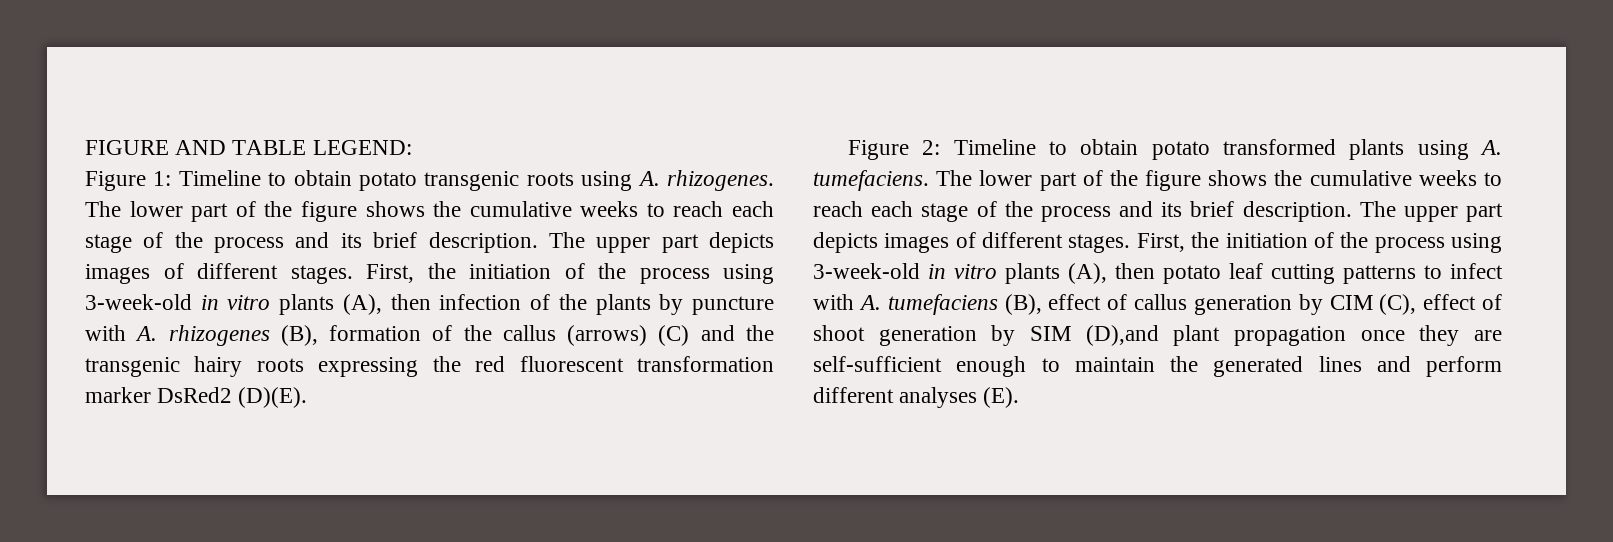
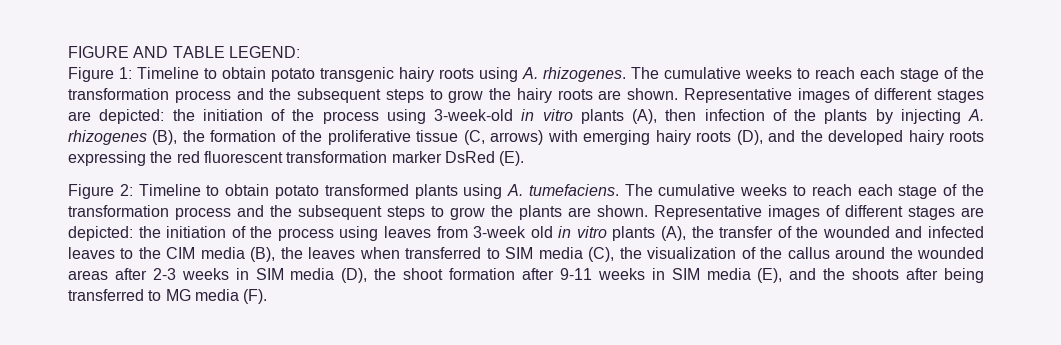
(520, 181) none -> [399,67,434,82] hairy
[129,201,775,222] [85,232,774,253] [85,263,414,284] lower part of the figure shows the cumulative weeks to reach each stage of the process and its brief description. The upper part depicts images of different stages. First, -> [664,67,984,82] [68,88,984,103] [68,109,165,124] cumulative weeks to reach each stage of the transformation process and the subsequent steps to grow the hairy roots are shown. Representative images of different stages are depicted:
[692,296,775,315] [85,325,126,341] puncture with -> [900,109,961,124] injecting
(318, 335) none -> [182,130,205,142] the
[502,325,774,346] [85,357,180,377] callus (arrows) (C) and the transgenic -> [327,130,904,145] proliferative tissue (C, arrows) with emerging hairy roots (D), and the developed
[157,387,308,408] DsRed2 (D)(E). -> [444,151,525,166] DsRed (E).
[979,170,1502,191] [813,201,1503,222] [813,232,1502,253] [813,263,1503,284] [813,294,1502,315] [813,325,1502,346] [813,356,1502,377] [813,387,1020,408] lower part of the figure shows the cumulative weeks to reach each stage of the process and its brief description. The upper part depicts images of different stages. First, the initiation of the process using 3-week-old in vitro plants (A), then potato leaf cutting patterns to infect with A. tumefaciens (B), effect of callus generation by CIM (C), effect of shoot generation by SIM (D),and plant propagation once they are self-sufficient enough to maintain the generated lines and perform different analyses (E). -> [658,184,984,199] [68,205,984,220] [68,226,984,241] [68,247,985,262] [68,268,984,283] [68,289,268,304] cumulative weeks to reach each stage of the transformation process and the subsequent steps to grow the plants are shown. Representative images of different stages are depicted: the initiation of the process using leaves from 3-week old in vitro plants (A), the transfer of the wounded and infected leaves to the CIM media (B), the leaves when transferred to SIM media (C), the visualization of the callus around the wounded areas after 2-3 weeks in SIM media (D), the shoot formation after 9-11 weeks in SIM media (E), and the shoots after being transferred to MG media (F).

